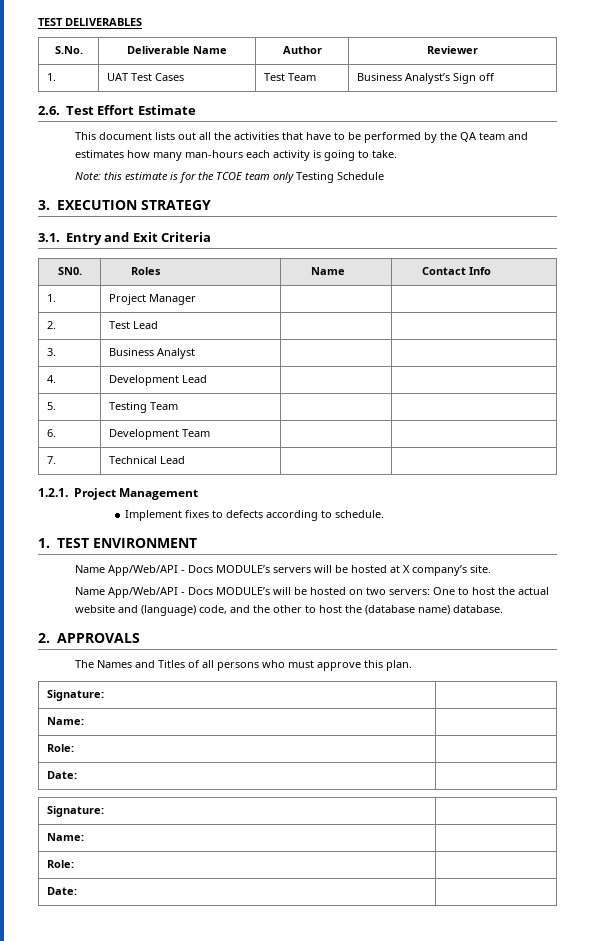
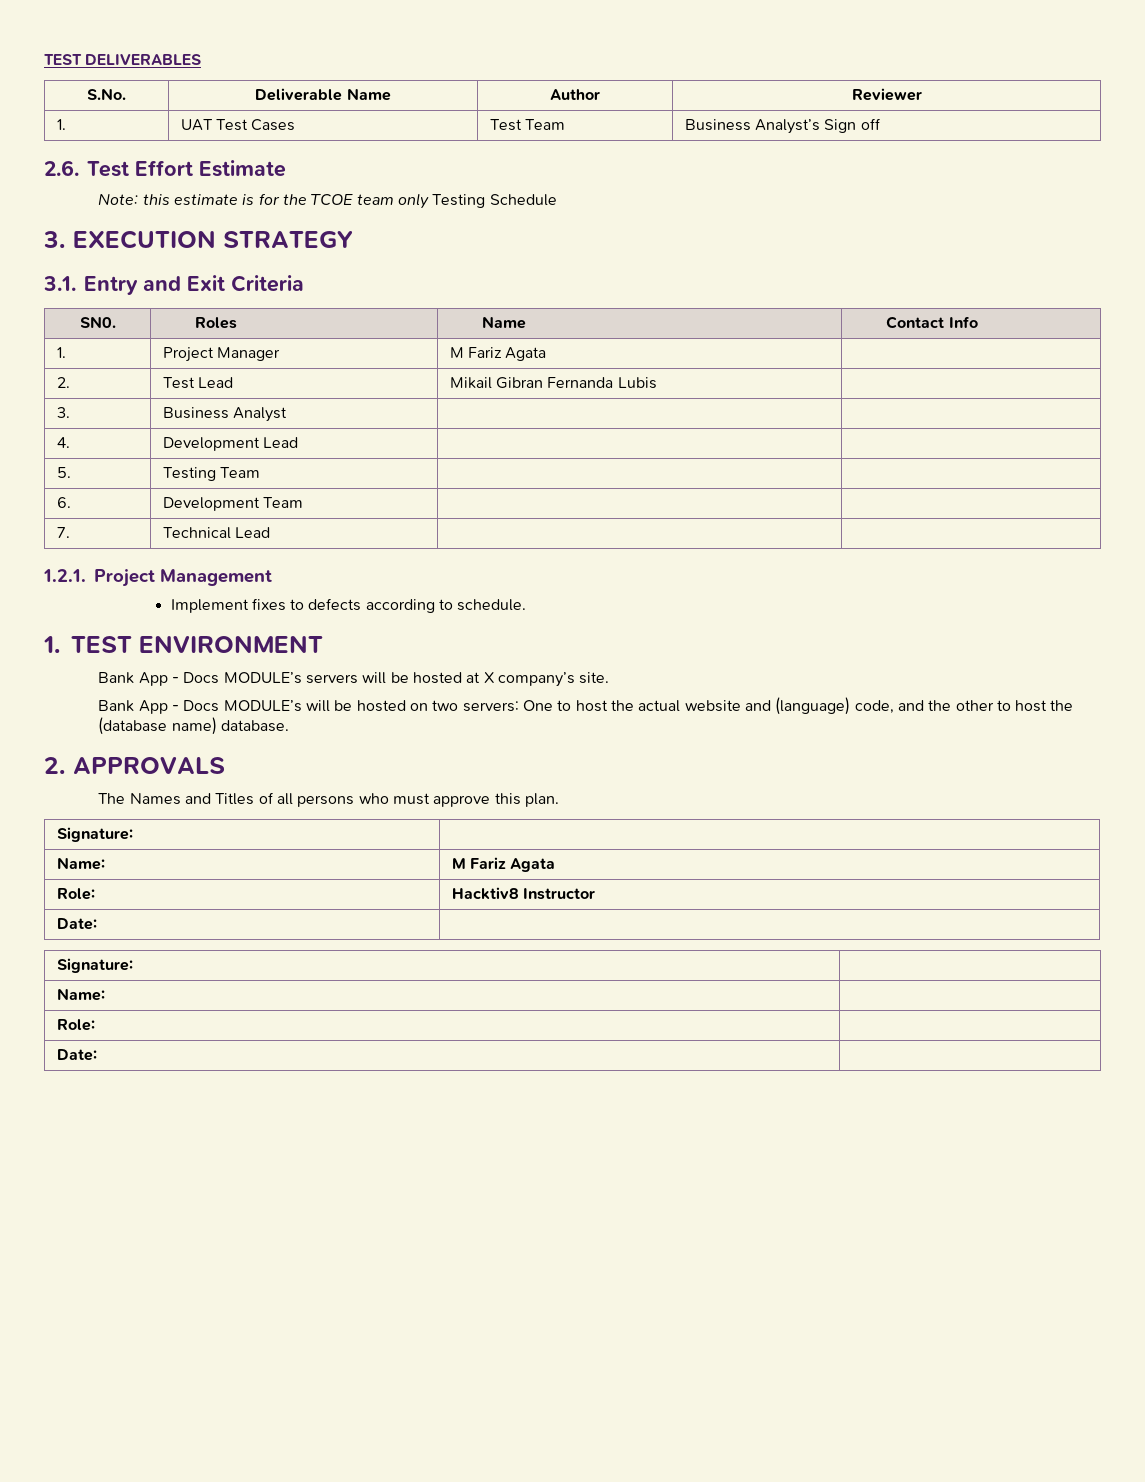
[75,132,529,143] [75,150,398,161] // This document lists out all the activities that have to be performed by the QA team and estimates how many man-hours each activity is going to take. -> (286, 168) none
(196, 299) none -> [449,347,547,361] M Fariz Agata
(158, 325) none -> [449,377,657,389] Mikail Gibran Fernanda Lubis
[75,565,179,576] Name App/Web/API -> [98,672,168,686] Bank App
[75,587,179,598] Name App/Web/API -> [98,700,168,714] Bank App
[46,744,74,752] // Role: | -> [451,857,556,872] [56,888,95,900] [451,887,596,900] M Fariz Agata // Role: | Hacktiv8 Instructor

